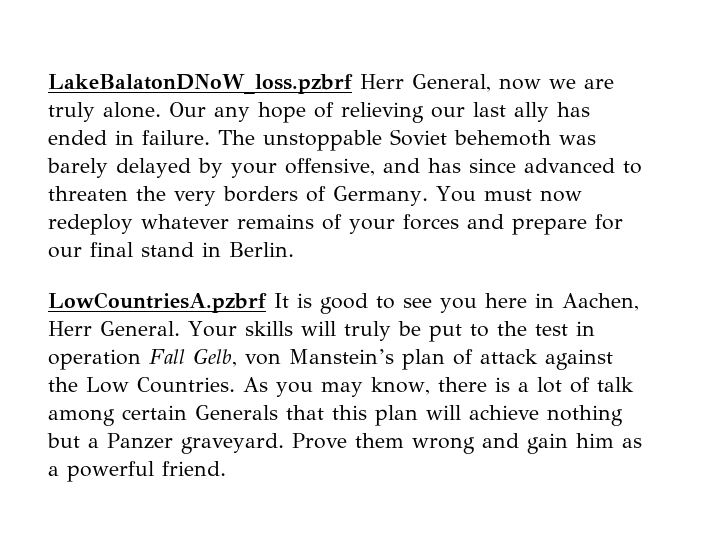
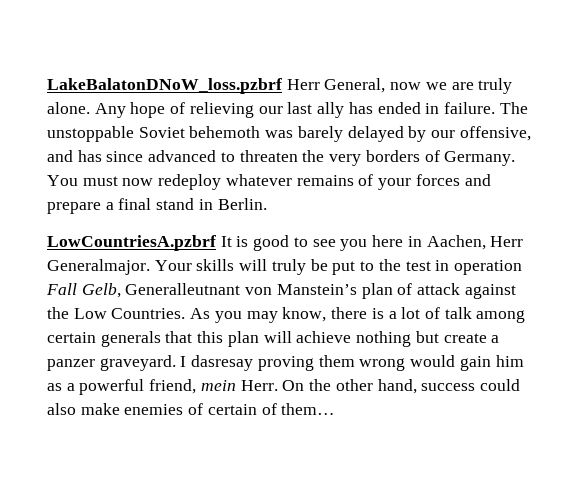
[169,102,250,122] Our any -> [94,103,126,118] Any
[231,163,277,178] your -> [431,130,456,138] our
[595,214,623,230] [48,247,82,258] for our -> [105,202,114,210] a
[100,321,180,336] General. -> [47,259,150,275] Generalmajor.
(237, 357) none -> [125,283,241,295] Generalleutnant
[195,405,278,420] Generals -> [100,331,161,347] generals
[88,433,347,454] a Panzer graveyard. Prove -> [443,333,500,343] [47,355,314,371] create a panzer graveyard. I dasresay proving
[481,433,519,448] and -> [410,355,456,367] would
[162,461,226,476] friend. -> [149,379,520,394] [47,403,336,415] friend, mein Herr. On the other hand, success could also make enemies of certain of them…

